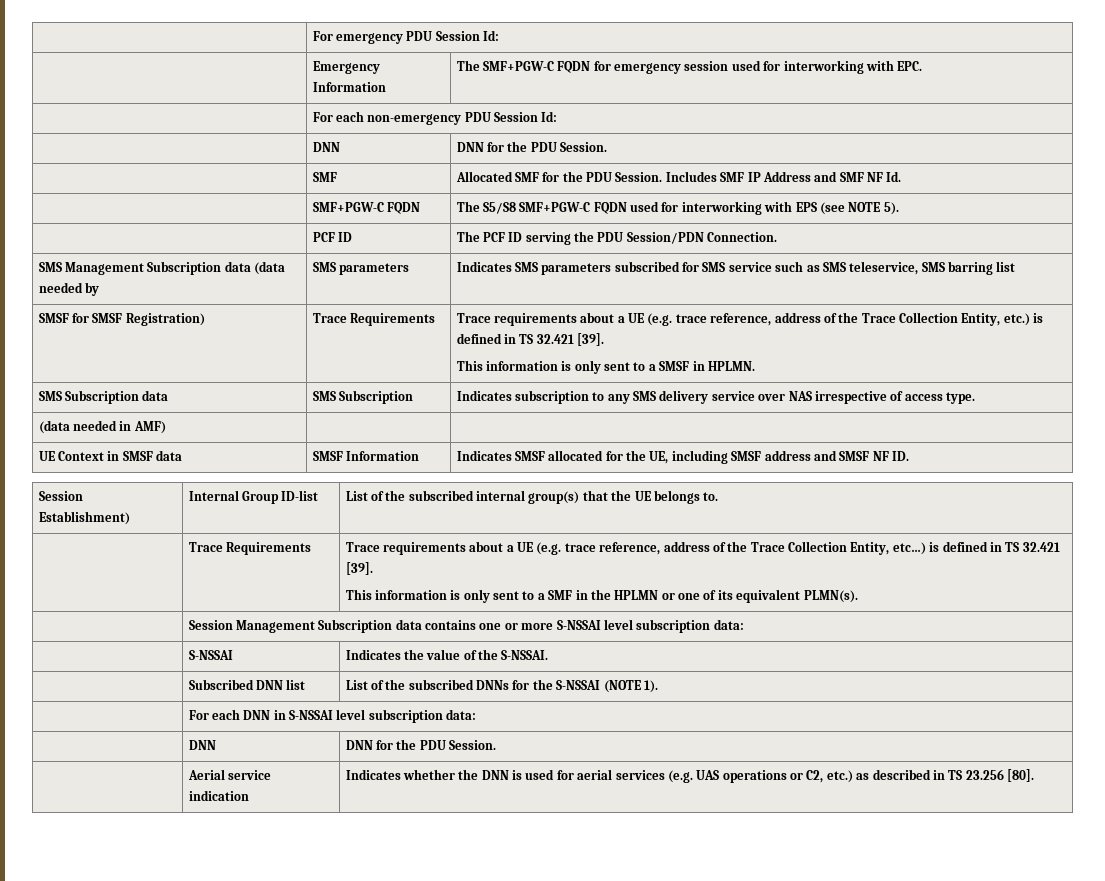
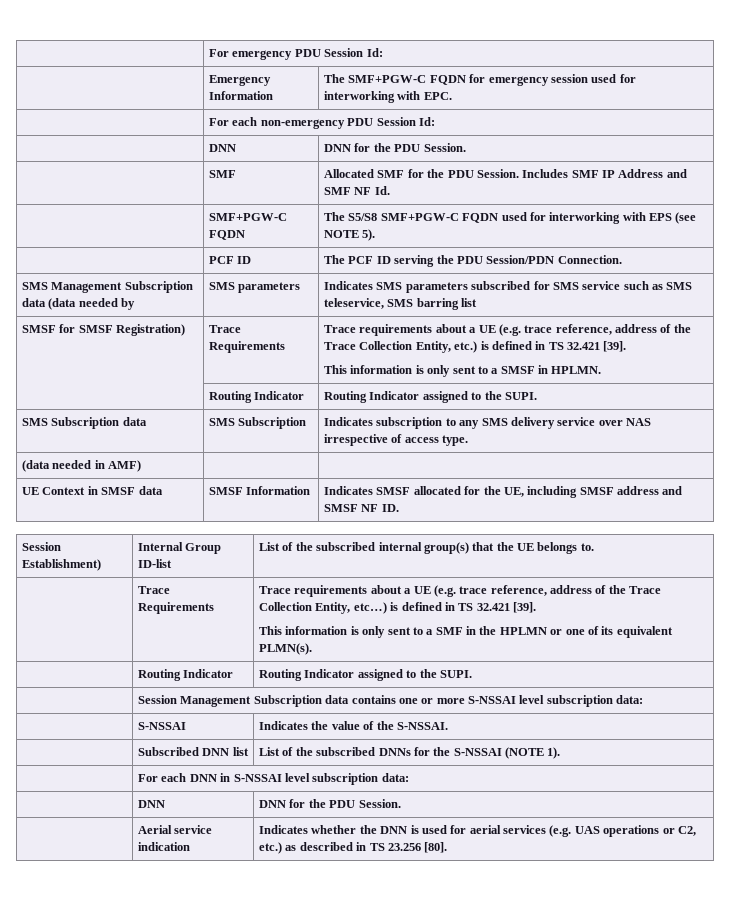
(755, 366) none -> [209,391,305,403] [324,391,537,403] // | Routing Indicator | Routing Indicator assigned to the SUPI.
(858, 596) none -> [138,669,234,681] [259,669,472,681] // | Routing Indicator | Routing Indicator assigned to the SUPI.

